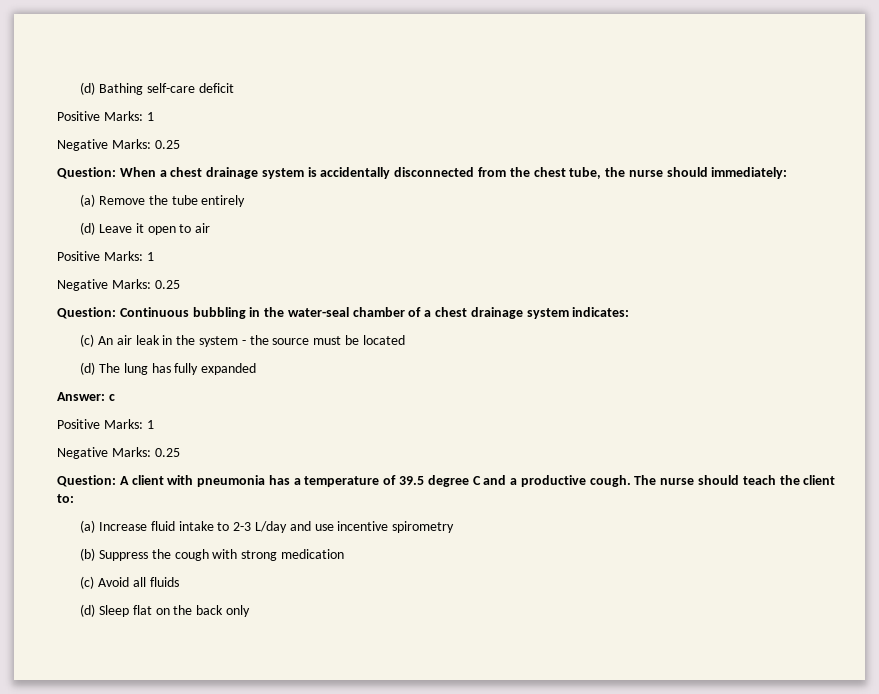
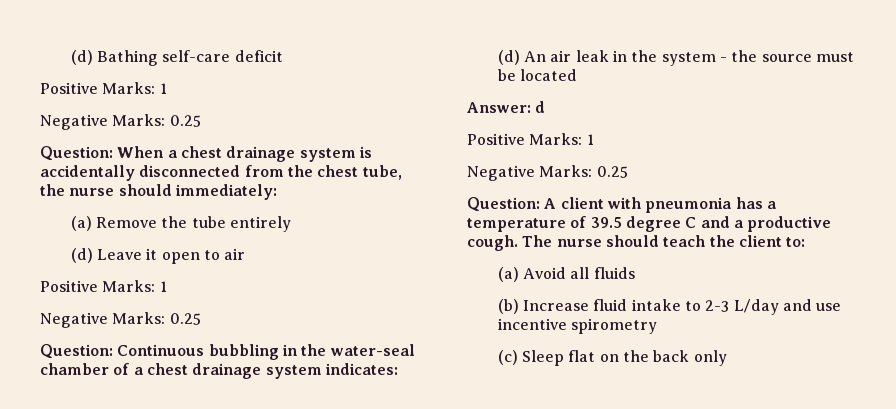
[80,334,95,347] (c) -> [497,50,520,65] (d)
[80,362,257,375] // (d) The lung has fully expanded -> (578, 75) none
[108,394,115,401] c -> [535,101,546,113] d
(96, 526) none -> [523,267,635,279] [497,299,519,314] Avoid all fluids // (b)
[80,548,345,561] [80,576,179,589] [80,604,96,617] (b) Suppress the cough with strong medication // (c) Avoid all fluids // (d) -> [497,350,518,365] (c)

